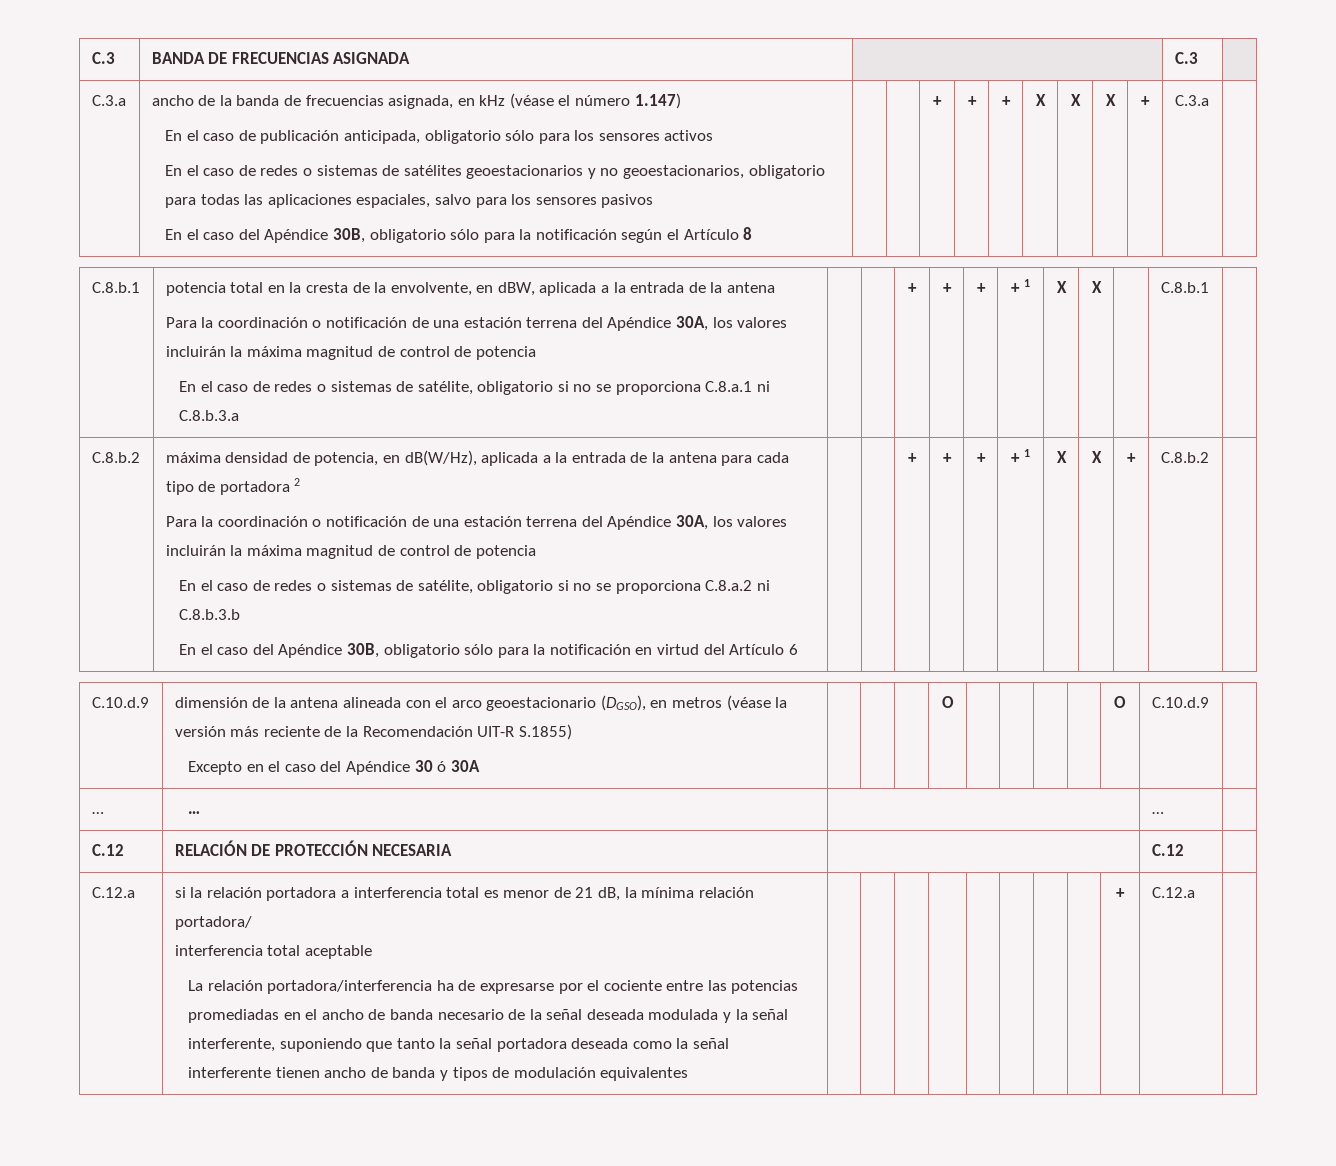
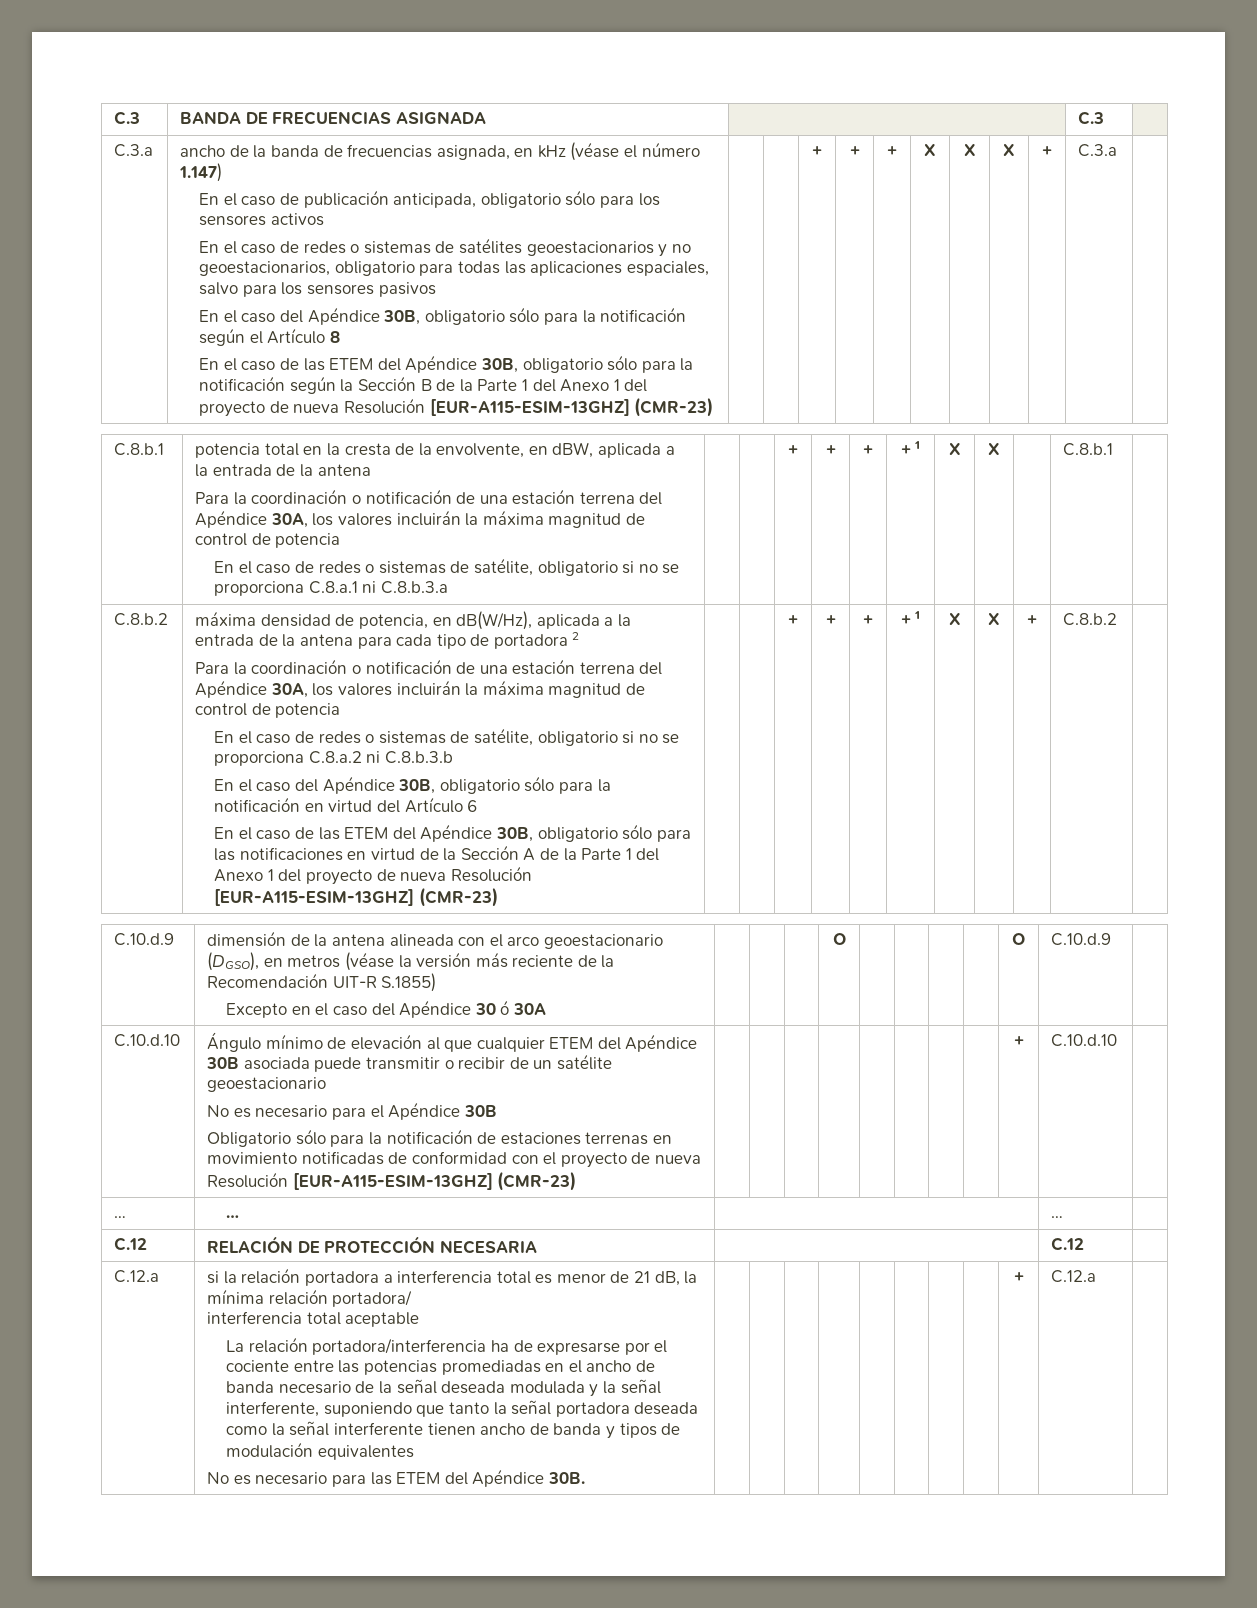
(753, 233) none -> [199,355,694,373] [199,376,648,394] [199,397,714,417] // En el caso de las ETEM del Apéndice 30B, obligatorio sólo para la notificación según la Sección B de la Parte 1 del Anexo 1 del proyecto de nueva Resolución [EUR-A115-ESIM-13GHZ] (CMR-23)
(798, 649) none -> [214,824,691,842] [214,845,660,861] [214,866,532,885] [214,887,498,907] // En el caso de las ETEM del Apéndice 30B, obligatorio sólo para las notificaciones en virtud de la Sección A de la Parte 1 del Anexo 1 del proyecto de nueva Resolución [EUR-A115-ESIM-13GHZ] (CMR-23)
(1209, 702) none -> [114,1034,181,1047] [207,1032,698,1052] [206,1054,612,1072] [207,1077,327,1092] [207,1102,497,1120] [207,1129,672,1147] [207,1151,701,1168] [207,1171,577,1191] [1013,1035,1024,1046] [1051,1034,1118,1047] // C.10.d.10 | Ángulo mínimo de elevación al que cualquier ETEM del Apéndice 30B asociada puede transmitir o recibir de un satélite geoestacionario // No es necesario para el Apéndice 30B // Obligatorio sólo para la notificación de estaciones terrenas en movimiento notificadas de conformidad con el proyecto de nueva Resolución [EUR-A115-ESIM-13GHZ] (CMR-23) | | | | | | | | | + | C.10.d.10 |
(689, 1074) none -> [207,1469,585,1487] // No es necesario para las ETEM del Apéndice 30B.

